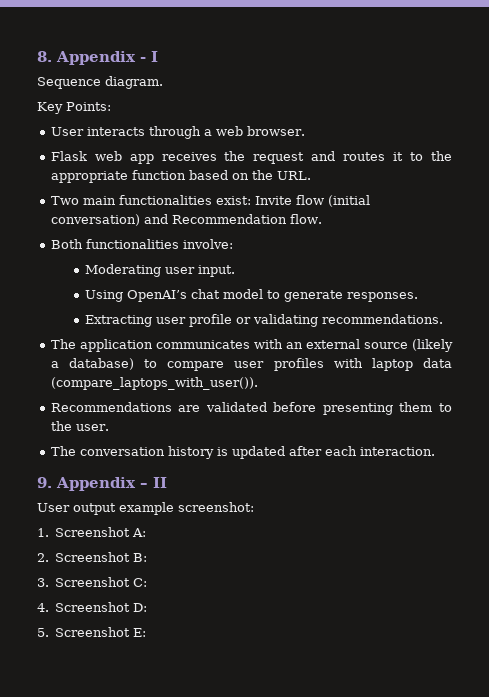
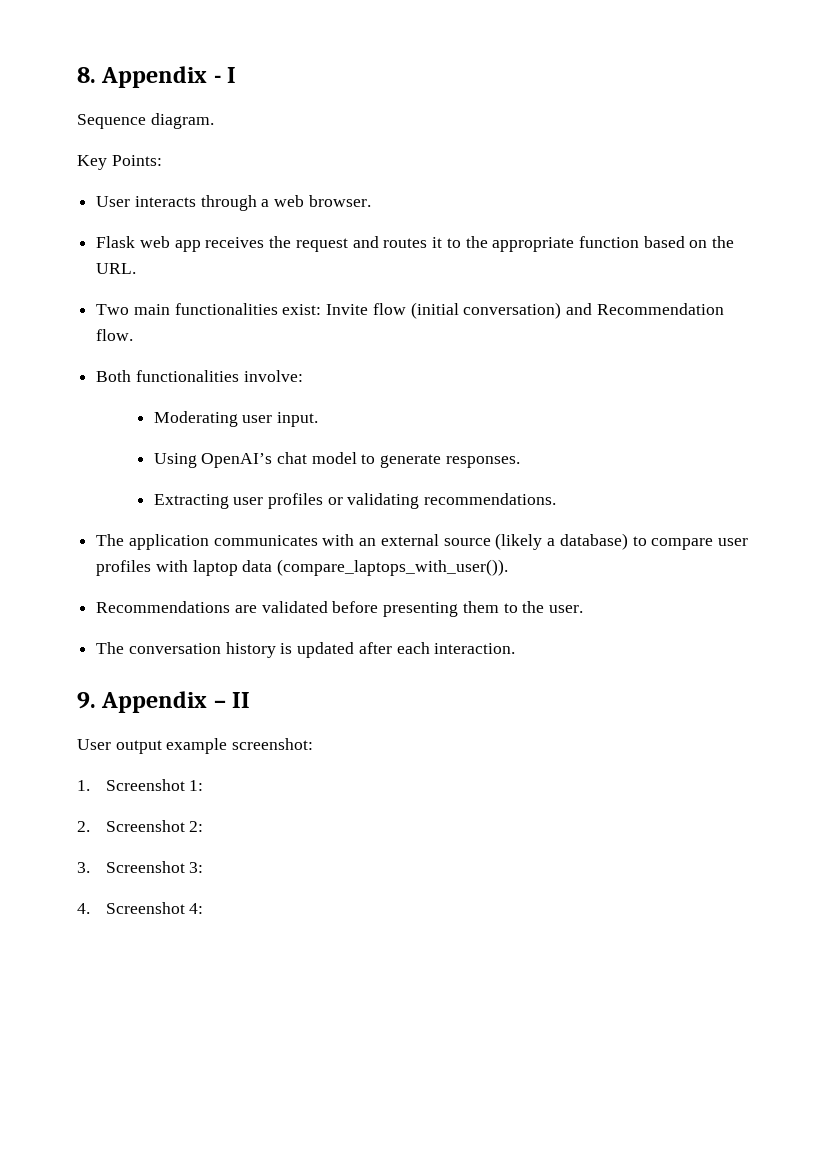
[188,314,232,327] profile -> [268,493,324,509] profiles
[132,528,147,537] A: -> [189,780,204,791] 1:
[133,553,148,562] B: -> [189,821,204,832] 2:
[133,578,148,587] C: -> [189,862,204,873] 3:
[133,603,148,612] [37,627,147,637] D: // 5. Screenshot E: -> [189,903,204,914] 4:

